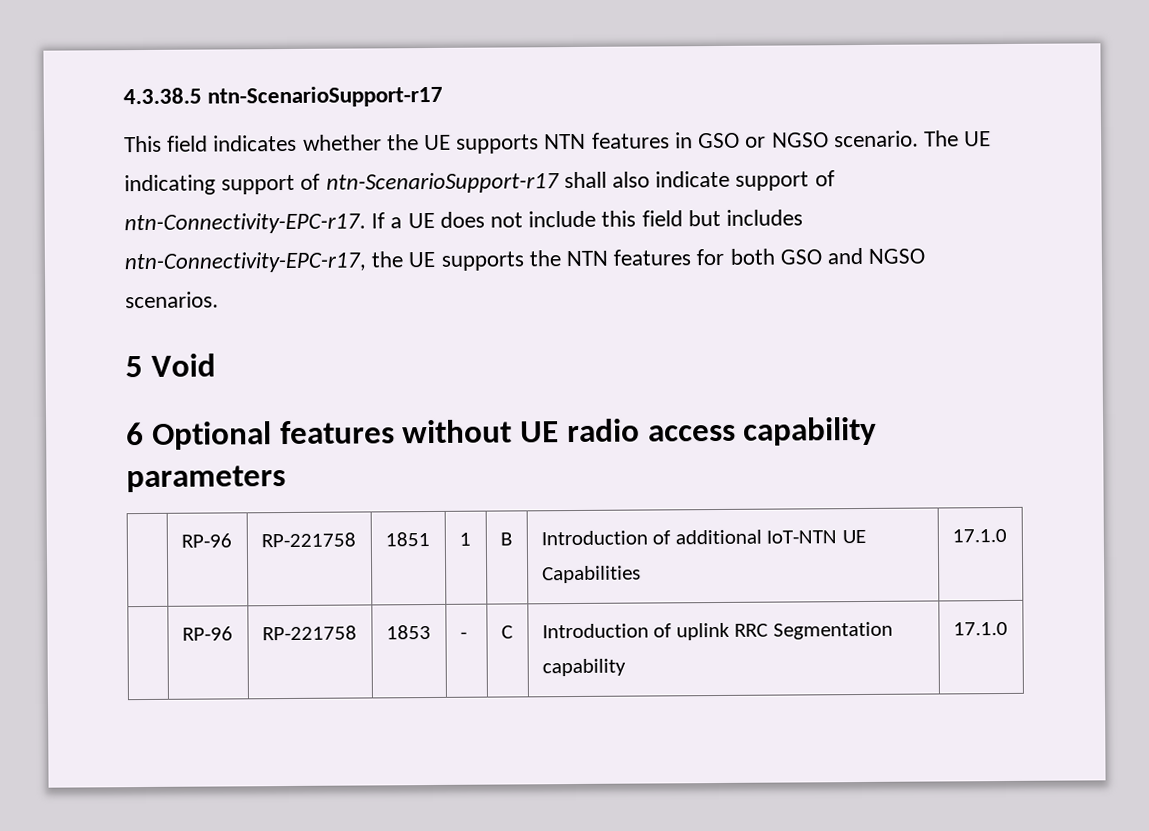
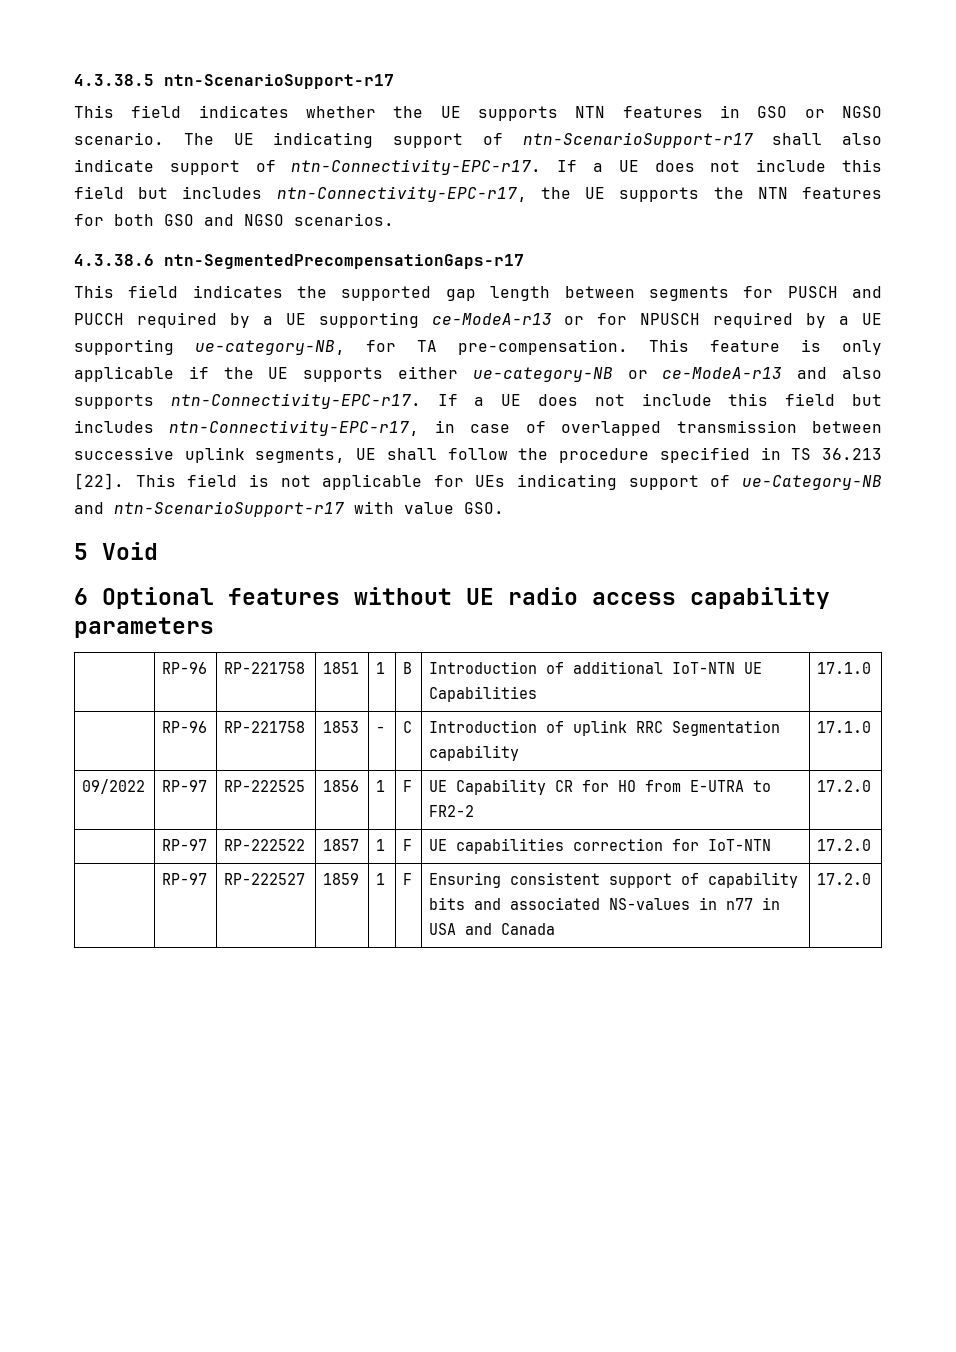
(219, 300) none -> [74,254,524,269] [74,285,882,301] [74,312,882,328] [74,339,882,355] [74,366,882,382] [74,393,882,409] [74,420,883,436] [74,447,883,463] [74,473,882,490] [74,501,504,517] // 4.3.38.6 ntn-SegmentedPrecompensationGaps-r17 // This field indicates the supported gap length between segments for PUSCH and PUCCH required by a UE supporting ce-ModeA-r13 or for NPUSCH required by a UE supporting ue-category-NB, for TA pre-compensation. This feature is only applicable if the UE supports either ue-category-NB or ce-ModeA-r13 and also supports ntn-Connectivity-EPC-r17. If a UE does not include this field but includes ntn-Connectivity-EPC-r17, in case of overlapped transmission between successive uplink segments, UE shall follow the procedure specified in TS 36.213 [22]. This field is not applicable for UEs indicating support of ue-Category-NB and ntn-ScenarioSupport-r17 with value GSO.
(1008, 628) none -> [82,779,146,794] [162,780,208,792] [224,780,306,792] [323,780,360,792] [376,780,386,792] [403,780,413,792] [429,779,772,795] [429,805,475,817] [817,780,872,792] [162,839,208,851] [224,839,306,851] [323,839,360,851] [376,839,386,851] [403,839,413,851] [429,838,772,854] [817,839,872,851] [162,873,208,885] [224,873,306,885] [323,873,360,885] [376,873,386,885] [403,873,413,885] [429,872,799,888] [429,897,781,910] [429,923,556,935] [817,873,872,885] // 09/2022 | RP-97 | RP-222525 | 1856 | 1 | F | UE Capability CR for HO from E-UTRA to FR2-2 | 17.2.0 // | RP-97 | RP-222522 | 1857 | 1 | F | UE capabilities correction for IoT-NTN | 17.2.0 // | RP-97 | RP-222527 | 1859 | 1 | F | Ensuring consistent support of capability bits and associated NS-values in n77 in USA and Canada | 17.2.0

